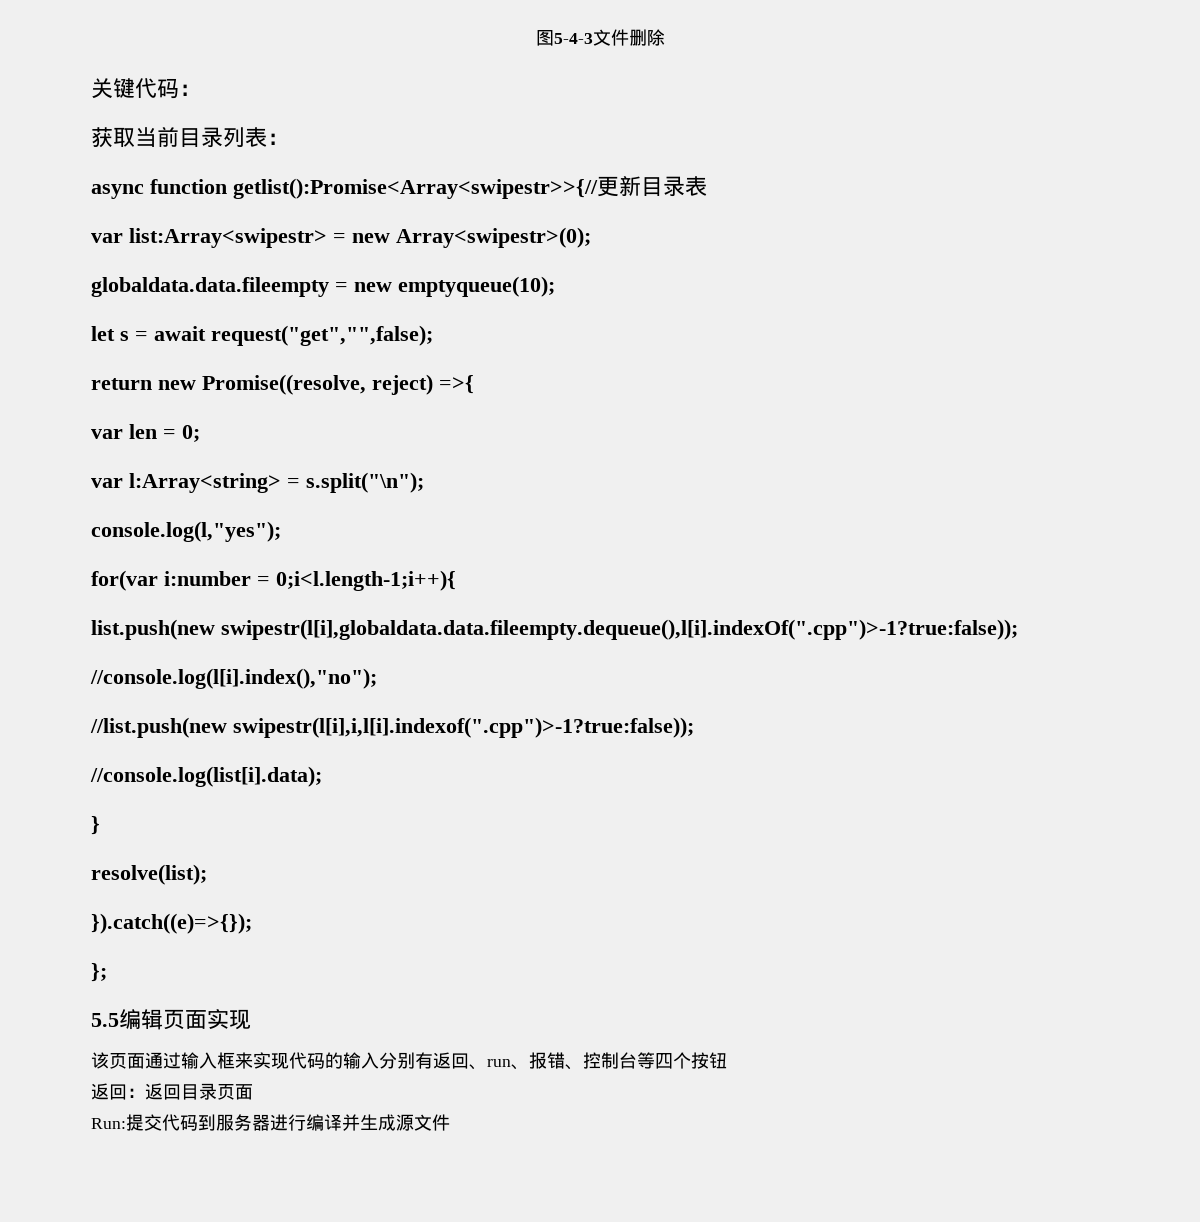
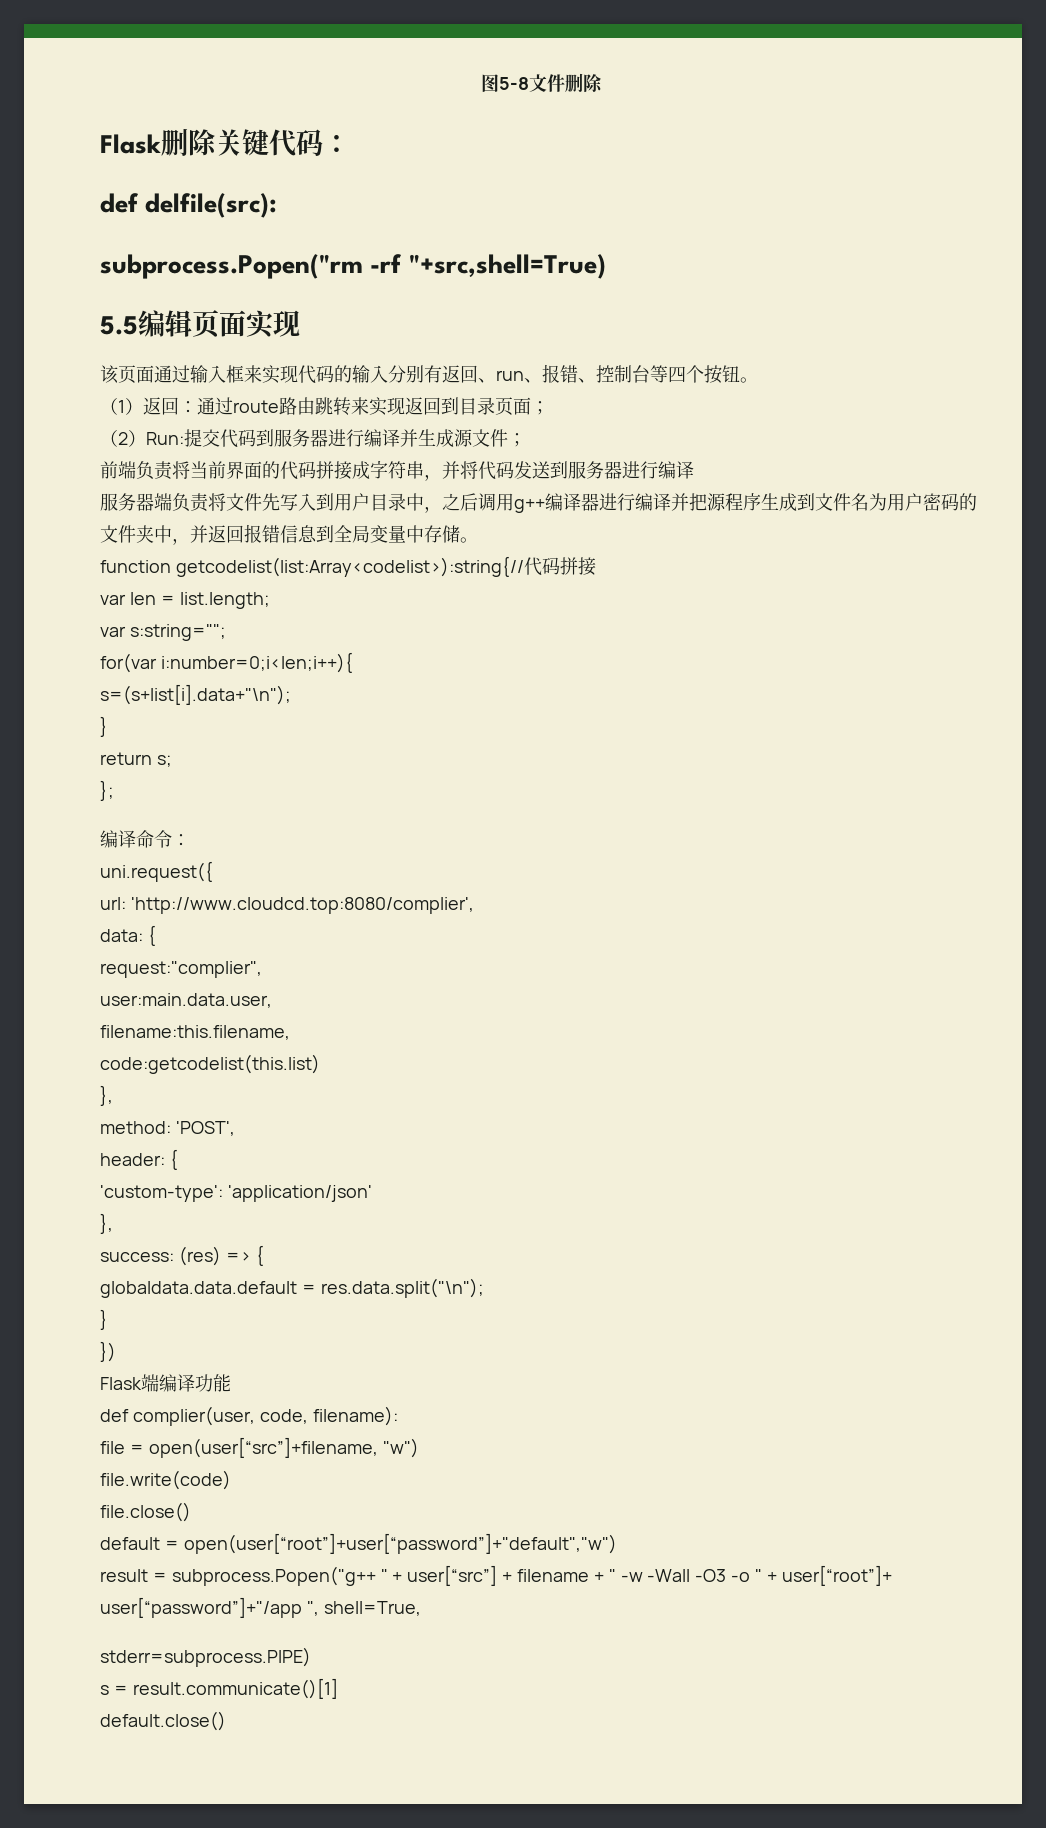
[553,33,593,44] 5-4-3 -> [498,77,529,90] 5-8
(665, 37) none -> [100,128,217,156] Flask删除
[91,126,289,148] [91,176,707,199] [91,227,591,248] [91,276,555,297] [91,325,433,346] [91,374,474,395] [91,424,200,442] [91,472,424,493] [91,521,281,542] [91,570,456,591] [91,619,1018,640] [90,668,377,689] [90,717,694,738] [90,766,322,787] [91,816,100,835] [91,864,207,885] [91,913,252,934] [91,963,107,982] 获取当前目录列表： // async function getlist():Promise<Array<swipestr>>{//更新目录表 // var list:Array<swipestr> = new Array<swipestr>(0); // globaldata.data.fileempty = new emptyqueue(10); // let s = await request("get","",false); // return new Promise((resolve, reject) =>{ // var len = 0; // var l:Array<string> = s.split("\n"); // console.log(l,"yes"); // for(var i:number = 0;i<l.length-1;i++){ // list.push(new swipestr(l[i],globaldata.data.fileempty.dequeue(),l[i].indexOf(".cpp")>-1?true:false)); // //console.log(l[i].index(),"no"); // //list.push(new swipestr(l[i],i,l[i].indexof(".cpp")>-1?true:false)); // //console.log(list[i].data); // } // resolve(list); // }).catch((e)=>{}); // }; -> [100,193,278,218] [100,254,606,279] def delfile(src): // subprocess.Popen("rm -rf "+src,shell=True)
[91,1083,181,1100] // 返回：返回 -> [740,377,758,383] [100,397,459,416] 。 // （1）返回：通过route路由跳转来实现返回到
(253, 1092) // -> [531,401,549,415] [100,430,146,447] ； // （2）
(450, 1122) none -> [508,433,526,447] [100,460,694,481] [100,493,977,513] [100,524,478,545] [100,556,596,577] [100,592,270,609] [100,624,226,641] [100,652,353,673] [100,684,291,705] [100,716,108,737] [100,752,172,767] [100,780,114,801] [100,830,190,848] [100,861,213,882] [100,897,474,914] [100,925,156,946] [100,961,262,978] [100,993,272,1008] [100,1025,290,1040] [100,1054,320,1074] [100,1085,113,1106] [100,1121,235,1136] [100,1149,178,1170] [100,1185,372,1202] [100,1213,113,1234] [100,1245,264,1266] [100,1278,484,1298] [100,1309,108,1330] [100,1341,116,1362] [100,1374,231,1392] [100,1406,398,1426] [100,1437,419,1458] [100,1470,231,1490] [100,1502,191,1522] [100,1533,617,1554] [100,1565,892,1586] [100,1597,421,1618] [100,1647,311,1667] [100,1678,338,1699] [100,1711,226,1731] ； // 前端负责将当前界面的代码拼接成字符串，并将代码发送到服务器进行编译 // 服务器端负责将文件先写入到用户目录中，之后调用g++编译器进行编译并把源程序生成到文件名为用户密码的文件夹中，并返回报错信息到全局变量中存储。 // function getcodelist(list:Array<codelist>):string{//代码拼接 // var len = list.length; // var s:string=""; // for(var i:number=0;i<len;i++){ // s=(s+list[i].data+"\n"); // } // return s; // }; // 编译命令： // uni.request({ // url: 'http://www.cloudcd.top:8080/complier', // data: { // request:"complier", // user:main.data.user, // filename:this.filename, // code:getcodelist(this.list) // }, // method: 'POST', // header: { // 'custom-type': 'application/json' // }, // success: (res) => { // globaldata.data.default = res.data.split("\n"); // } // }) // Flask端编译功能 // def complier(user, code, filename): // file = open(user[“src”]+filename, "w") // file.write(code) // file.close() // default = open(user[“root”]+user[“password”]+"default","w") // result = subprocess.Popen("g++ " + user[“src”] + filename + " -w -Wall -O3 -o " + user[“root”]+ user[“password”]+"/app ", shell=True, // stderr=subprocess.PIPE) // s = result.communicate()[1] // default.close()

